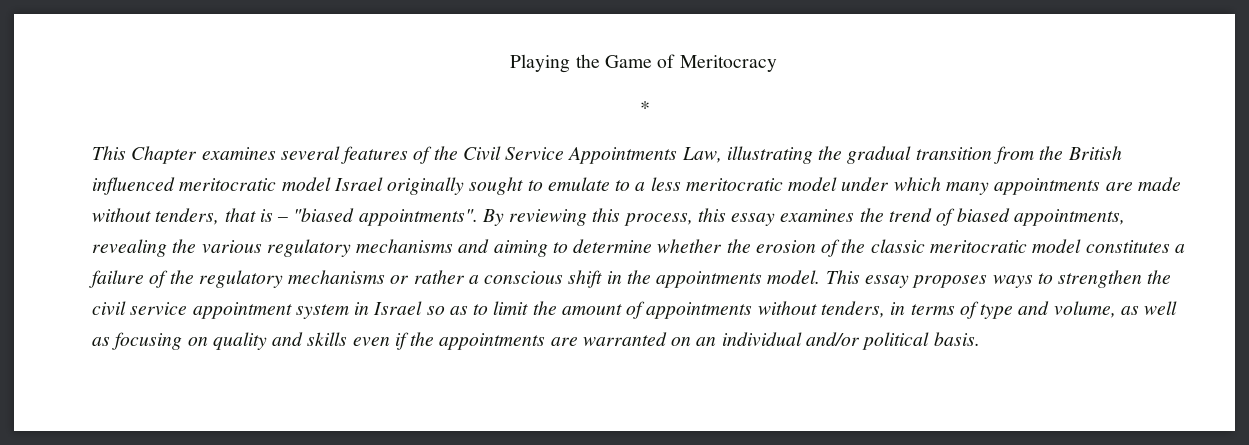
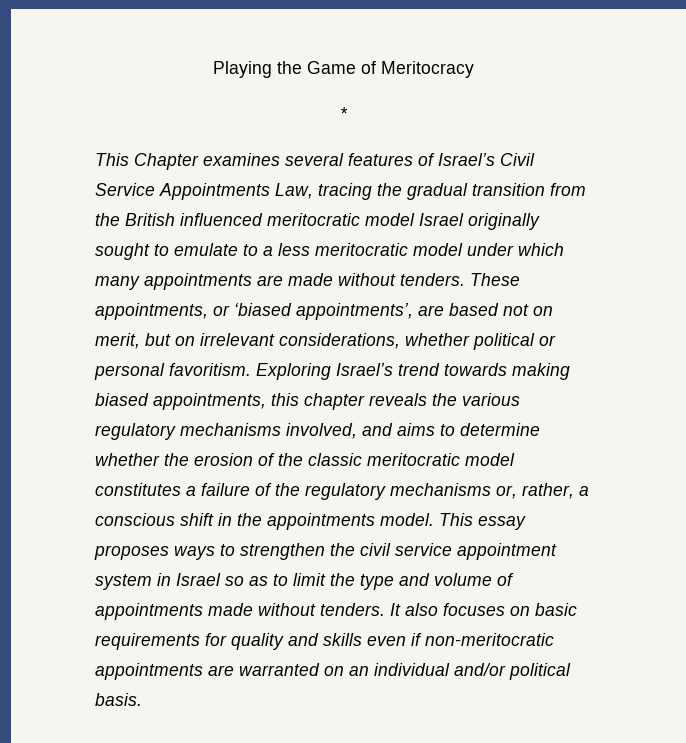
[433,146,458,160] the -> [438,153,495,166] Israel’s
[726,146,813,164] illustrating -> [318,183,372,200] tracing
[155,208,1125,226] [92,239,167,257] tenders, that is – "biased appointments". By reviewing this process, this essay examines the trend of biased appointments, revealing -> [400,273,520,286] [95,303,553,320] [95,333,556,350] [94,363,570,380] [95,393,427,410] tenders. These appointments, or ‘biased appointments’, are based not on merit, but on irrelevant considerations, whether political or personal favoritism. Exploring Israel’s trend towards making biased appointments, this chapter reveals
[458,239,548,257] and aiming -> [286,423,435,439] involved, and aims
[390,270,465,284] or rather -> [496,483,574,499] or, rather,
[561,301,1178,319] [92,332,208,350] amount of appointments without tenders, in terms of type and volume, as well as focusing on -> [360,573,514,590] [95,603,577,620] [95,633,227,650] type and volume of appointments made without tenders. It also focuses on basic requirements for
[410,332,435,346] the -> [425,633,554,646] non-meritocratic

